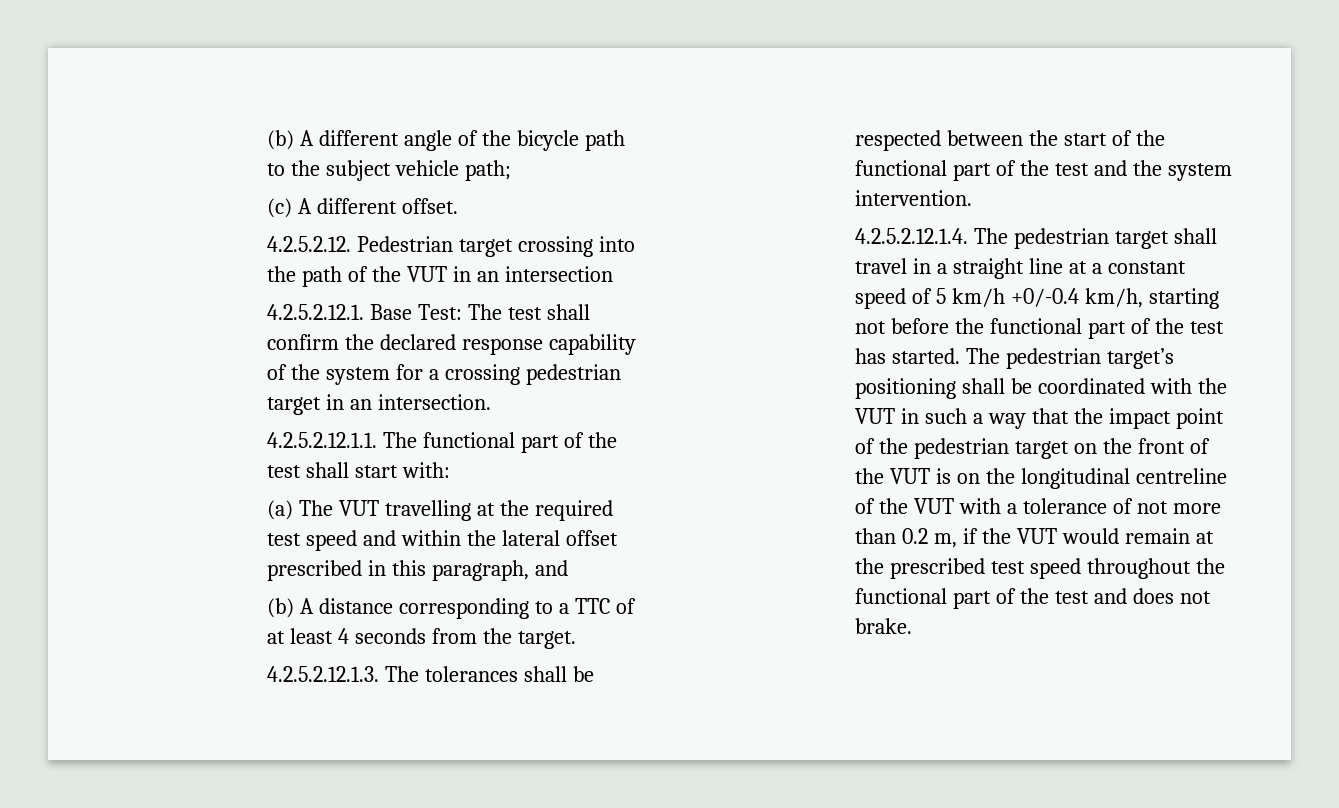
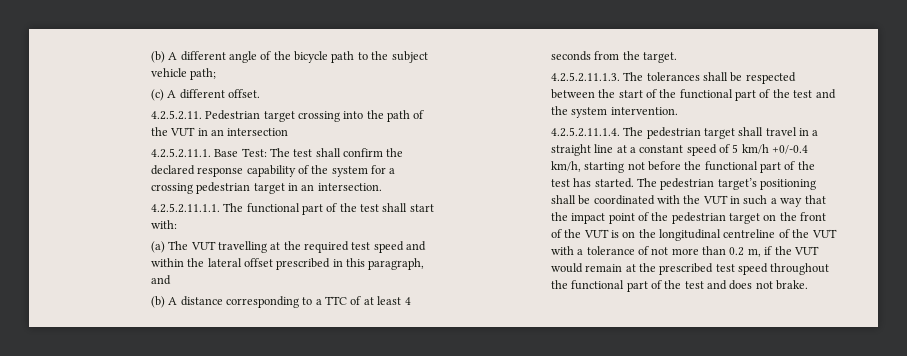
[267,236,352,252] 4.2.5.2.12. -> [150,110,202,120] 4.2.5.2.11.
[267,304,365,320] 4.2.5.2.12.1. -> [150,148,211,158] 4.2.5.2.11.1.
[267,432,378,448] 4.2.5.2.12.1.1. -> [150,203,220,213] 4.2.5.2.11.1.1.
[267,666,380,682] 4.2.5.2.12.1.3. -> [550,72,620,82] 4.2.5.2.11.1.3.
[855,228,969,244] 4.2.5.2.12.1.4. -> [550,127,620,137] 4.2.5.2.11.1.4.

